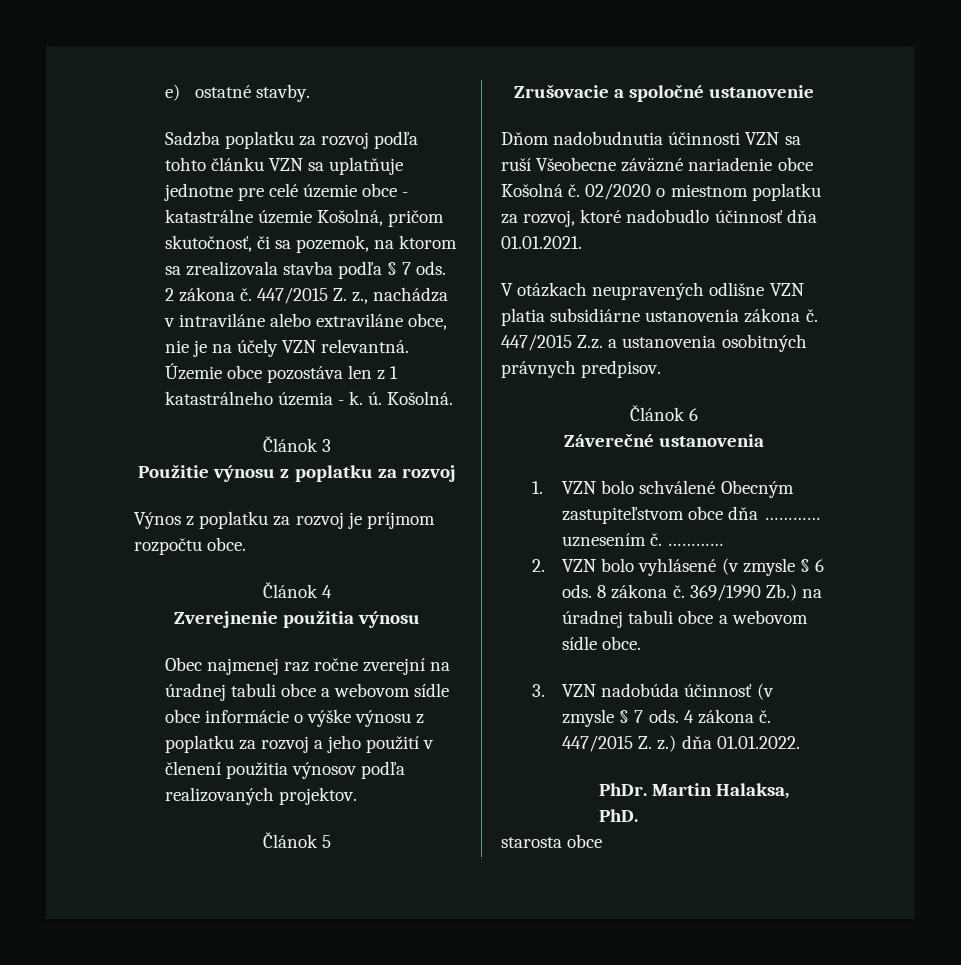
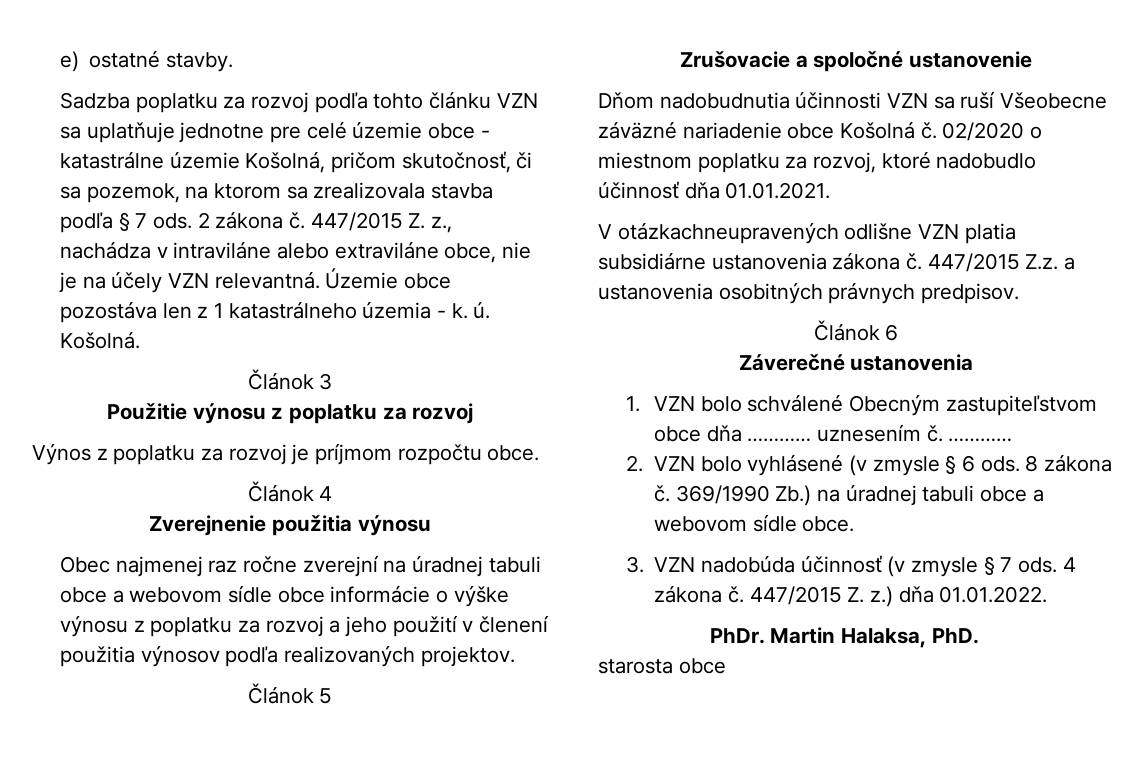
[517,282,705,300] otázkach neupravených -> [617,222,839,244] otázkachneupravených

